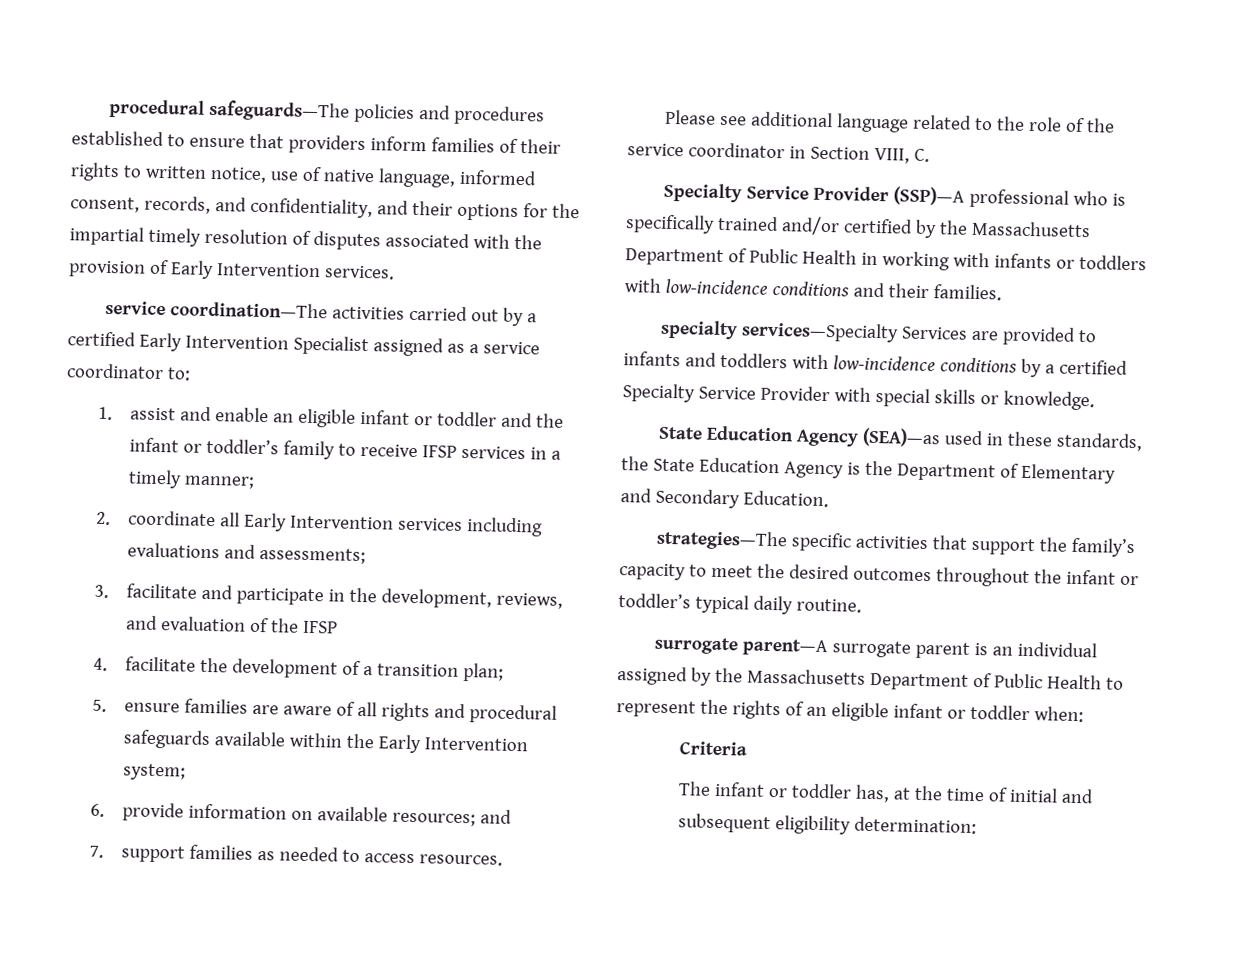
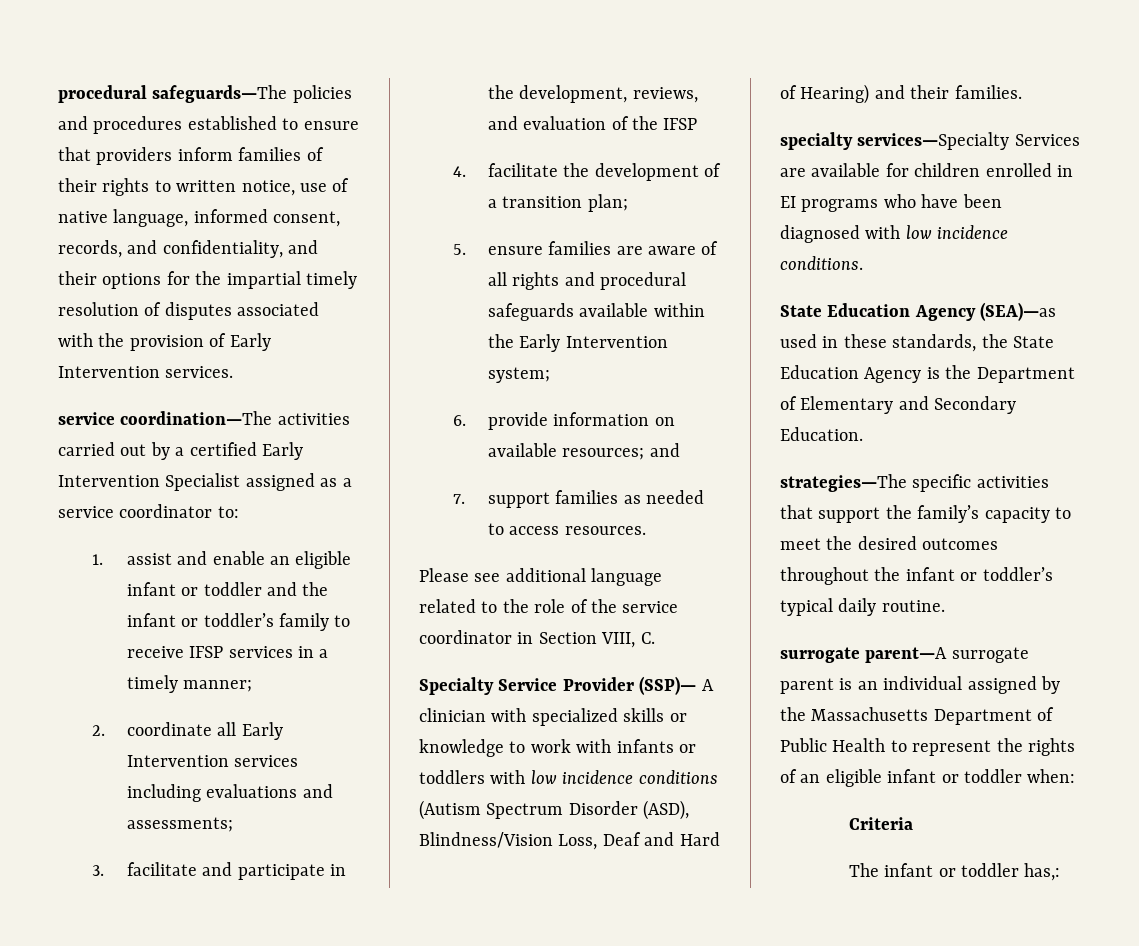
[892,186,1126,209] [625,214,1091,239] [625,248,950,271] (SSP)—A professional who is specifically trained and/or certified by the Massachusetts Department of Public Health in working -> [639,676,714,695] [419,708,687,726] [419,739,571,757] (SSP)— A clinician with specialized skills or knowledge to work
[664,278,849,297] low-incidence conditions -> [530,770,718,784] [419,800,690,820] [419,832,720,850] [780,84,870,104] low incidence conditions (Autism Spectrum Disorder (ASD), Blindness/Vision Loss, Deaf and Hard of Hearing)
[1001,326,1097,346] [623,351,1128,378] [622,383,1095,411] provided to infants and toddlers with low-incidence conditions by a certified Specialty Service Provider with special skills or knowledge. -> [811,163,1073,177] [780,194,1002,212] [780,225,1009,243] [780,256,863,270] available for children enrolled in EI programs who have been diagnosed with low incidence conditions.
[854,784,1094,804] [677,813,977,835] has, at the time of initial and subsequent eligibility determination: -> [1024,863,1061,881] has,:

